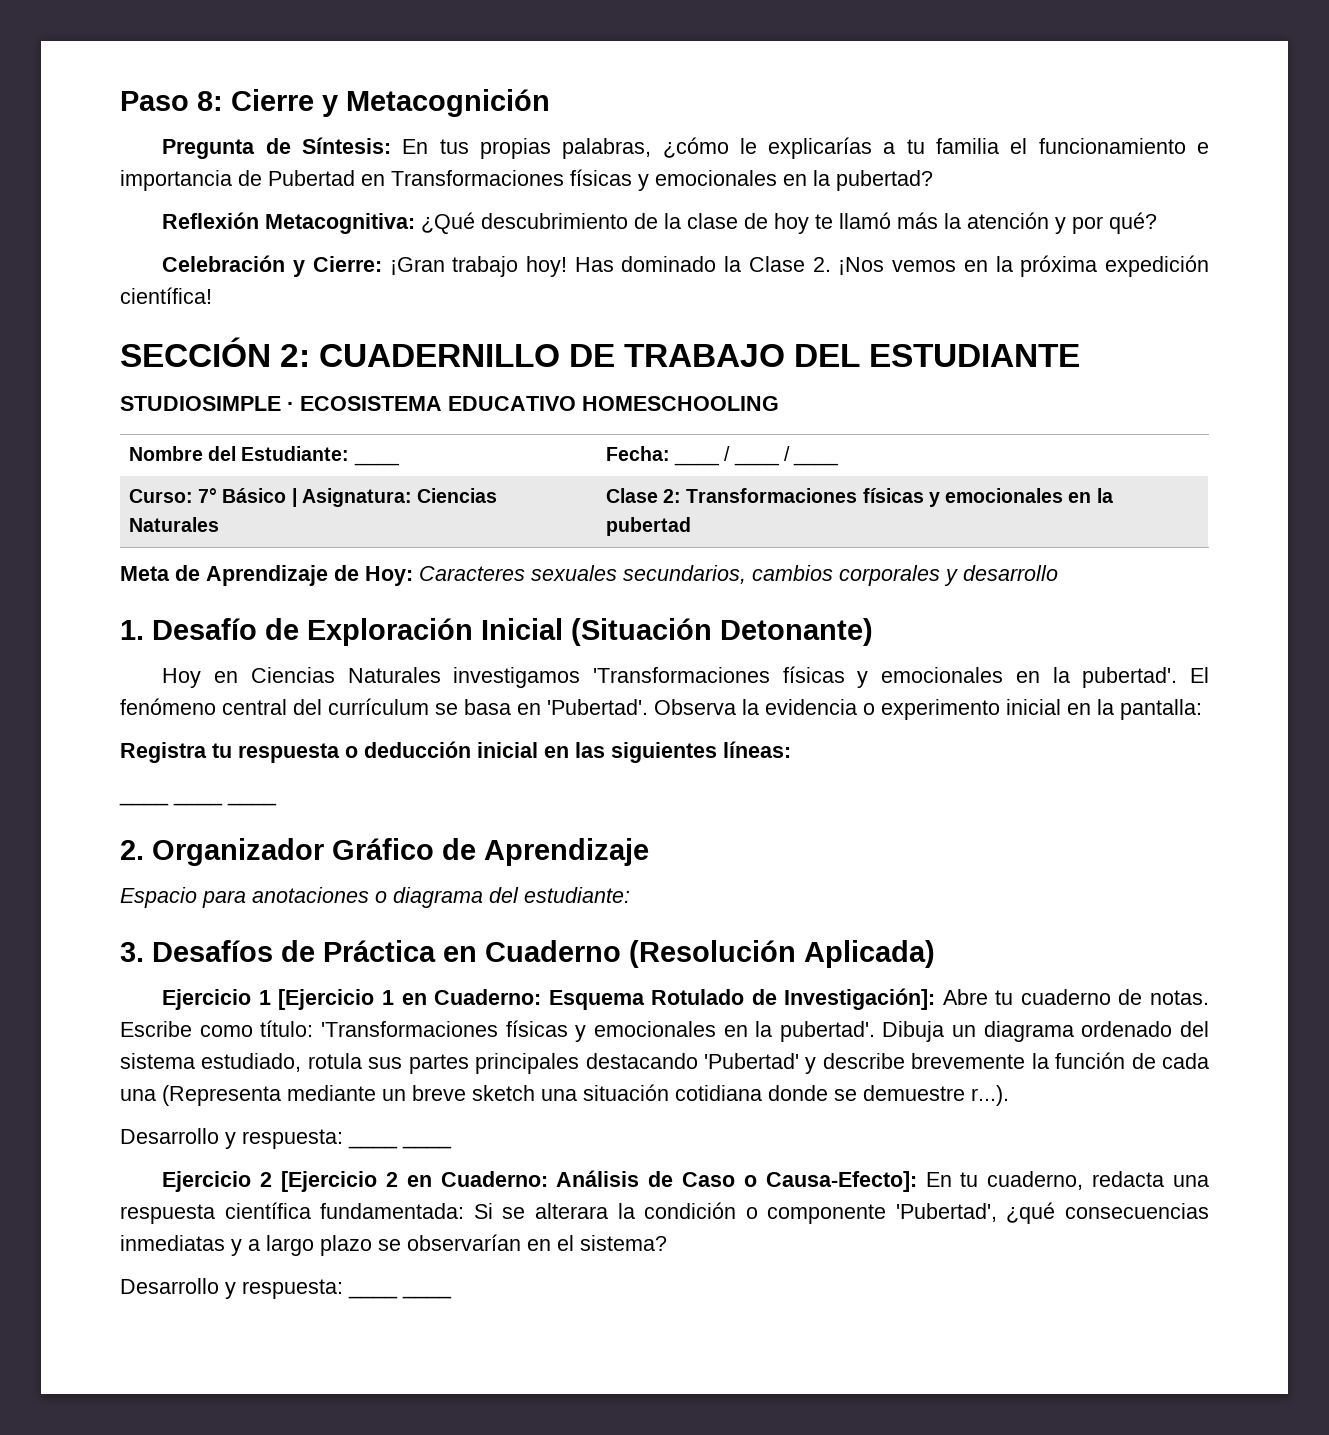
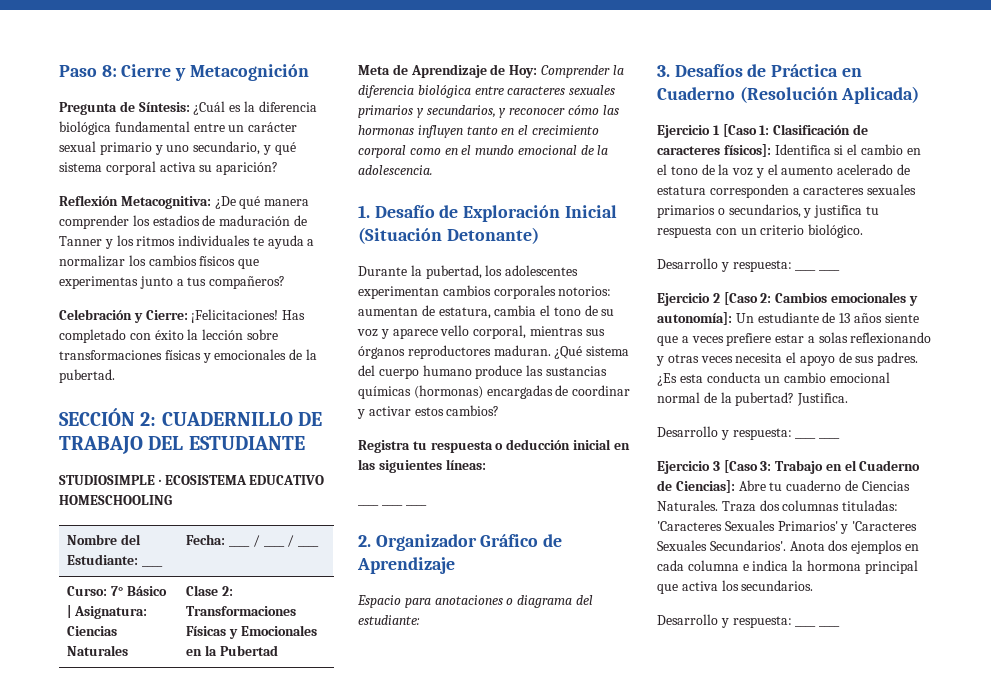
[402,137,1209,159] [120,169,933,191] [162,212,1158,234] [162,255,1210,277] [120,287,212,304] En tus propias palabras, ¿cómo le explicarías a tu familia el funcionamiento e importancia de Pubertad en Transformaciones físicas y emocionales en la pubertad? // Reflexión Metacognitiva: ¿Qué descubrimiento de la clase de hoy te llamó más la atención y por qué? // Celebración y Cierre: ¡Gran trabajo hoy! Has dominado la Clase 2. ¡Nos vemos en la próxima expedición científica! -> [193,101,317,115] [59,121,298,135] [59,141,296,155] [59,161,279,175] [59,195,310,209] [59,215,307,229] [59,235,315,249] [59,255,260,269] [59,276,286,289] [59,309,306,323] [59,329,278,343] [59,349,317,363] [59,369,115,383] ¿Cuál es la diferencia biológica fundamental entre un carácter sexual primario y uno secundario, y qué sistema corporal activa su aparición? // Reflexión Metacognitiva: ¿De qué manera comprender los estadios de maduración de Tanner y los ritmos individuales te ayuda a normalizar los cambios físicos que experimentas junto a tus compañeros? // Celebración y Cierre: ¡Felicitaciones! Has completado con éxito la lección sobre transformaciones físicas y emocionales de la pubertad.
[862,488,1113,507] [605,517,691,536] físicas y emocionales en la pubertad -> [186,625,317,639] [186,645,278,656] Físicas y Emocionales en la Pubertad
[419,565,1058,586] Caracteres sexuales secundarios, cambios corporales y desarrollo -> [540,65,624,78] [358,85,616,98] [358,105,619,118] [358,125,599,138] [358,145,609,158] [358,165,433,175] Comprender la diferencia biológica entre caracteres sexuales primarios y secundarios, y reconocer cómo las hormonas influyen tanto en el crecimiento corporal como en el mundo emocional de la adolescencia.
[162,666,1209,688] [120,698,1202,720] Hoy en Ciencias Naturales investigamos 'Transformaciones físicas y emocionales en la pubertad'. El fenómeno central del currículum se basa en 'Pubertad'. Observa la evidencia o experimento inicial en la pantalla: -> [358,265,579,279] [358,285,612,299] [358,305,615,319] [357,325,605,339] [358,345,630,359] [358,365,607,379] [358,385,631,399] [357,405,500,419] Durante la pubertad, los adolescentes experimentan cambios corporales notorios: aumentan de estatura, cambia el tono de su voz y aparece vello corporal, mientras sus órganos reproductores maduran. ¿Qué sistema del cuerpo humano produce las sustancias químicas (hormonas) encargadas de coordinar y activar estos cambios?
[278,988,1209,1010] [120,1020,1209,1042] [120,1052,1210,1074] [120,1084,1009,1106] [Ejercicio 1 en Cuaderno: Esquema Rotulado de Investigación]: Abre tu cuaderno de notas. Escribe como título: 'Transformaciones físicas y emocionales en la pubertad'. Dibuja un diagrama ordenado del sistema estudiado, rotula sus partes principales destacando 'Pubertad' y describe brevemente la función de cada una (Representa mediante un breve sketch una situación cotidiana donde se demuestre r...). -> [722,124,868,137] [657,144,921,157] [657,164,911,178] [657,184,917,198] [657,204,879,218] [657,224,864,238] [Caso 1: Clasificación de caracteres físicos]: Identifica si el cambio en el tono de la voz y el aumento acelerado de estatura corresponden a caracteres sexuales primarios o secundarios, y justifica tu respuesta con un criterio biológico.
[281,1170,1210,1192] [120,1202,1209,1224] [120,1234,667,1256] [120,1278,452,1299] [Ejercicio 2 en Cuaderno: Análisis de Caso o Causa-Efecto]: En tu cuaderno, redacta una respuesta científica fundamentada: Si se alterara la condición o componente 'Pubertad', ¿qué consecuencias inmediatas y a largo plazo se observarían en el sistema? // Desarrollo y respuesta: ____ ____ -> [723,292,918,306] [657,312,919,325] [657,332,932,346] [656,352,919,366] [657,372,890,386] [657,392,849,406] [657,426,841,440] [657,460,921,474] [657,480,910,493] [657,500,899,512] [657,520,918,534] [657,540,919,554] [657,560,918,574] [657,580,814,594] [657,614,841,628] [Caso 2: Cambios emocionales y autonomía]: Un estudiante de 13 años siente que a veces prefiere estar a solas reflexionando y otras veces necesita el apoyo de sus padres. ¿Es esta conducta un cambio emocional normal de la pubertad? Justifica. // Desarrollo y respuesta: ____ ____ // Ejercicio 3 [Caso 3: Trabajo en el Cuaderno de Ciencias]: Abre tu cuaderno de Ciencias Naturales. Traza dos columnas tituladas: 'Caracteres Sexuales Primarios' y 'Caracteres Sexuales Secundarios'. Anota dos ejemplos en cada columna e indica la hormona principal que activa los secundarios. // Desarrollo y respuesta: ____ ____

